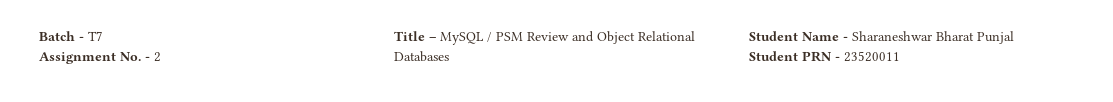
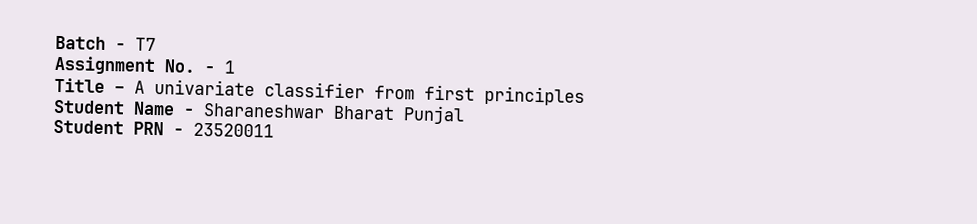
[154,52,161,62] 2 -> [224,60,236,74] 1
[440,31,695,45] [394,51,449,62] MySQL / PSM Review and Object Relational Databases -> [134,79,585,107] A univariate classifier from first principles

